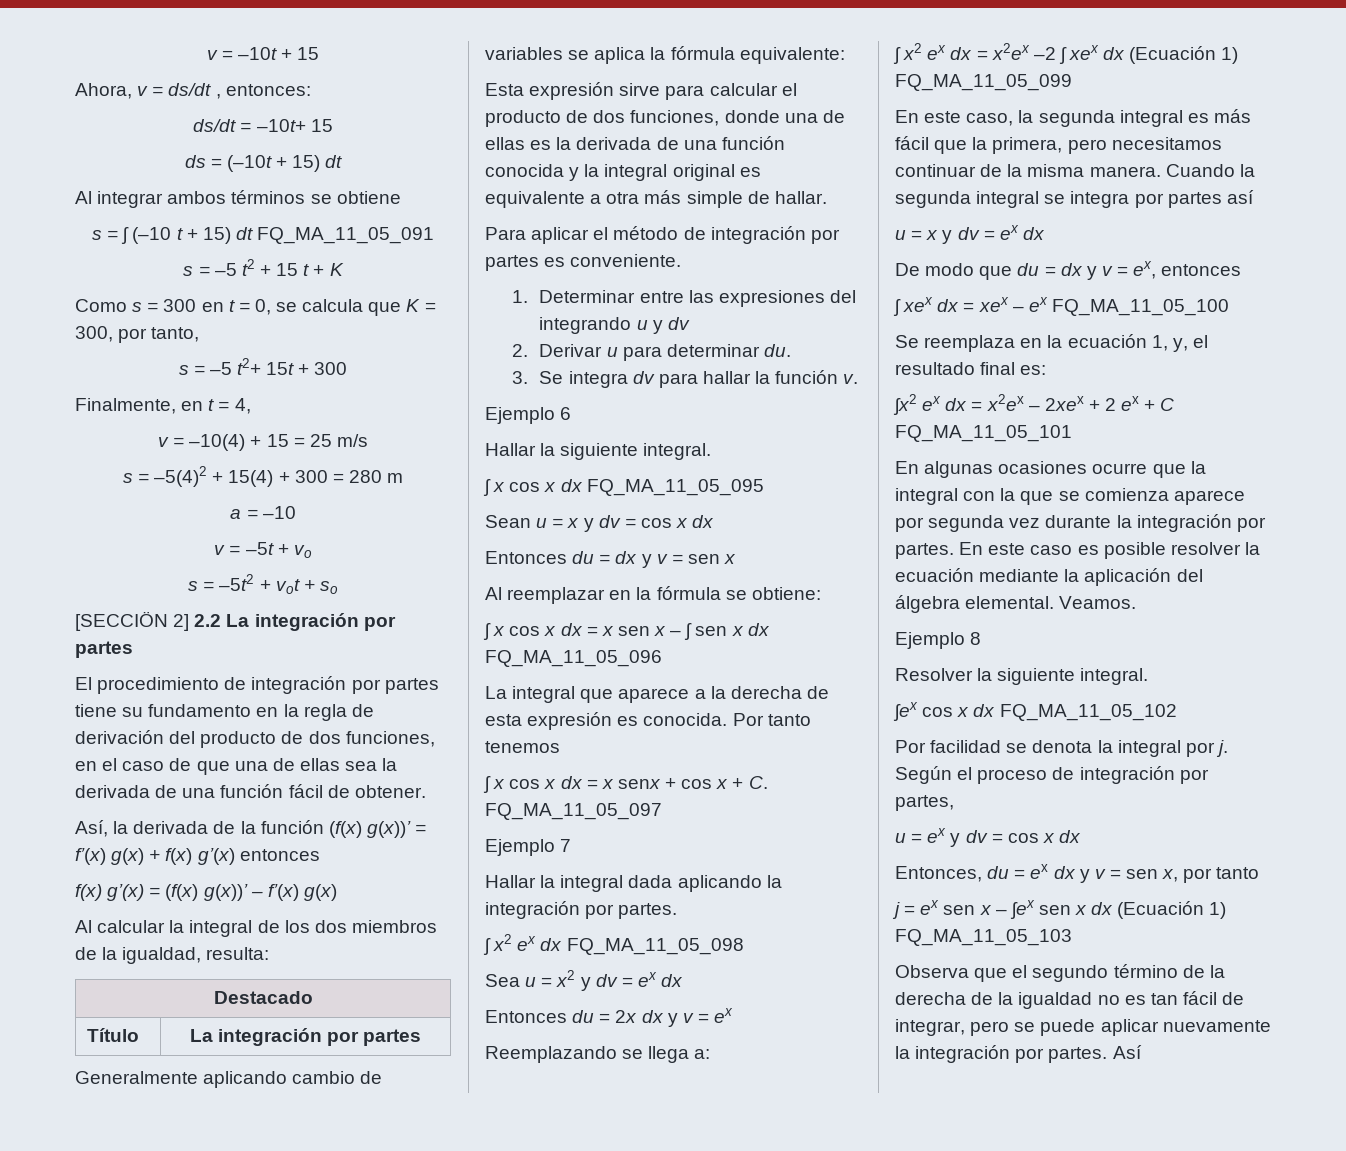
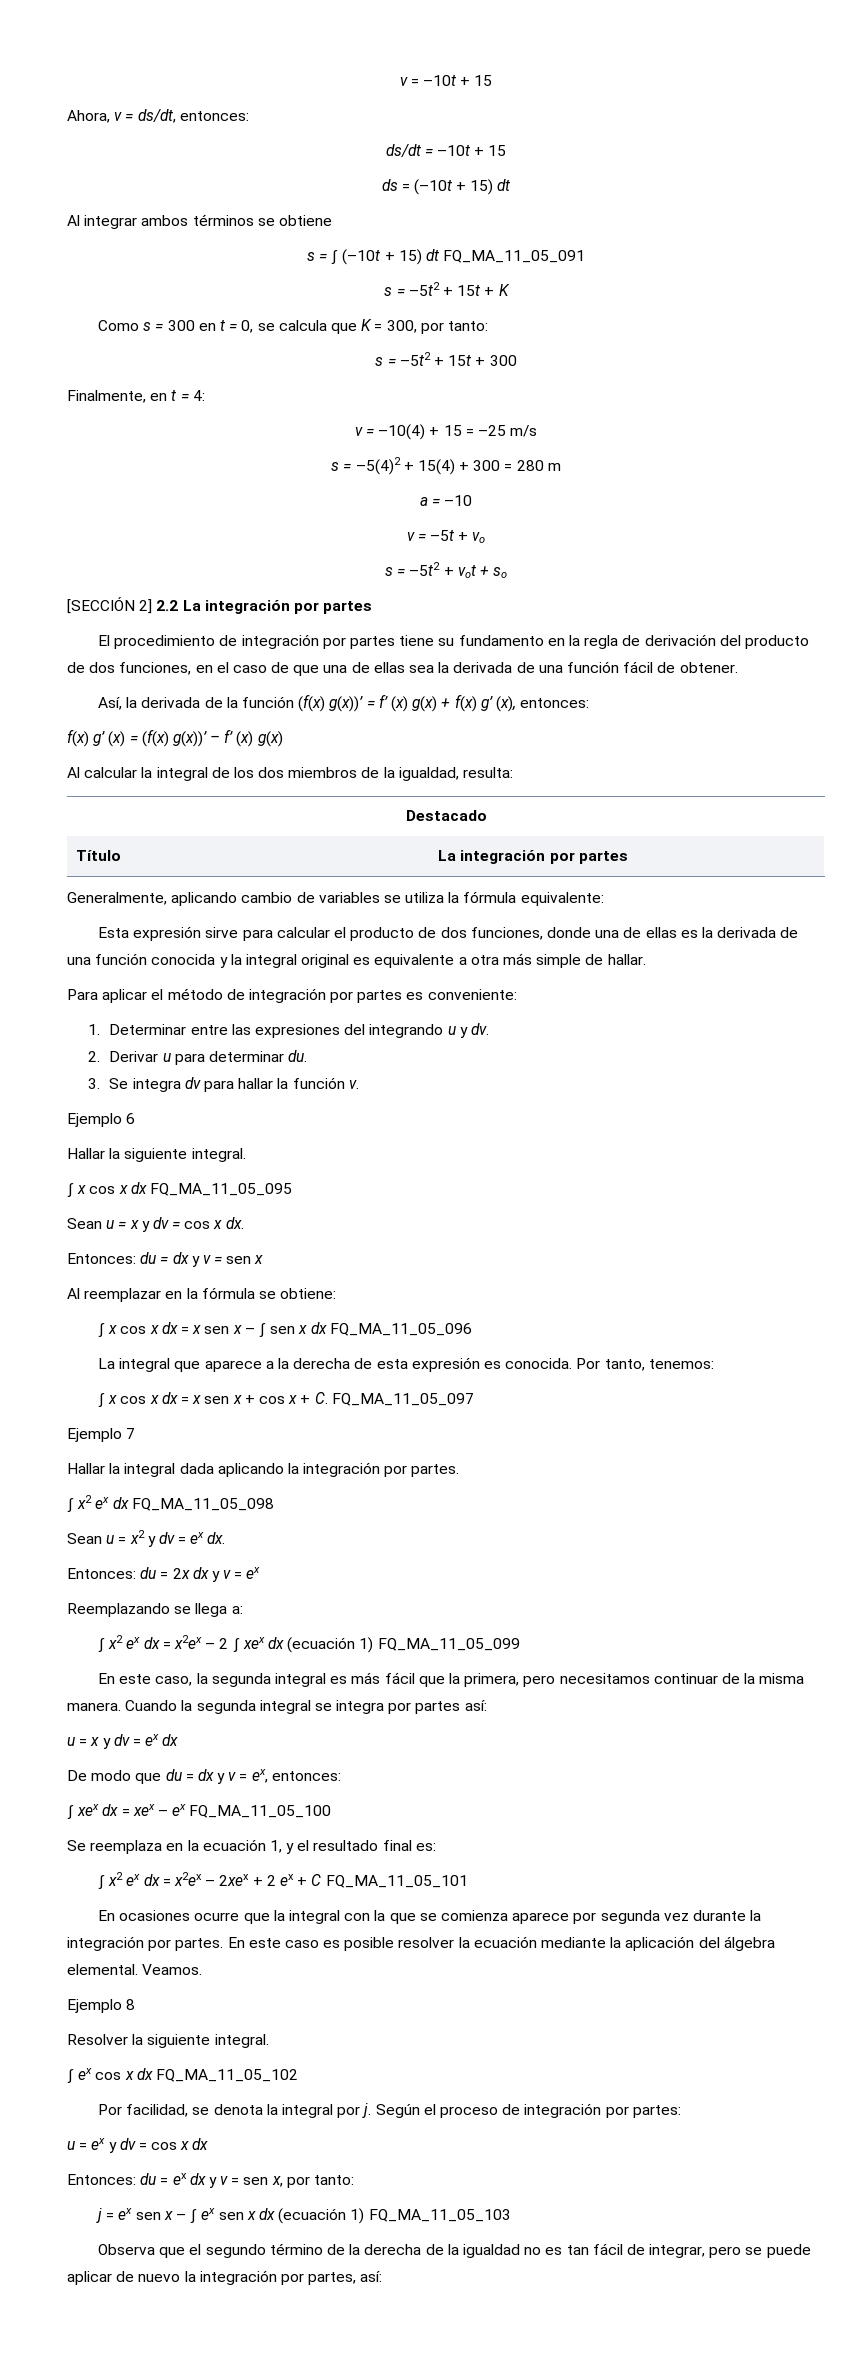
[168,83,221,99] ds/dt , -> [137,109,176,123] ds/dt,
[256,119,306,132] –10t+ -> [437,145,485,156] –10t +
[132,227,183,244] (–10 t -> [342,249,381,265] (–10t
[214,259,310,276] –5 t2 + 15 t -> [408,282,481,296] –5t2 + 15t
[151,327,200,342] [178,358,261,375] tanto, // s = –5 t2+ -> [447,321,488,331] [375,352,444,366] tanto: // s = –5t2 +
[234,398,251,414] 4, -> [192,390,205,401] 4:
[309,434,332,447] 25 -> [477,425,506,436] –25
[75,611,168,631] [SECCIÖN -> [67,597,135,614] [SECCIÓN
[75,848,106,865] f’(x) -> [378,694,408,712] f’ (x)
[197,848,320,865] [75,884,145,901] g’(x) entonces // f(x) g’(x) -> [480,696,590,712] [67,729,126,747] g’ (x), entonces: // f(x) g’ (x)
[267,884,299,901] f’(x) -> [224,729,254,747] f’ (x)
[75,1071,198,1084] Generalmente -> [67,892,167,905] Generalmente,
[594,47,646,64] aplica -> [405,892,445,903] utiliza
[570,254,682,267] conveniente. -> [427,989,517,1000] conveniente:
[667,317,690,330] dv -> [470,1023,489,1035] dv.
[692,515,715,528] [485,551,567,564] dx // Entonces -> [225,1217,244,1229] [67,1253,136,1264] dx. // Entonces:
[767,714,811,726] [485,741,560,753] [483,776,661,793] tanto tenemos // ʃ x cos x dx = x senx -> [604,1359,714,1371] [98,1392,242,1407] tanto, tenemos: // ʃ x cos x dx = x sen x
[485,974,520,987] Sea -> [67,1533,102,1544] Sean
[661,974,684,987] [485,1010,567,1023] dx // Entonces -> [207,1532,226,1544] [67,1568,136,1579] dx. // Entonces:
[1033,45,1217,64] –2 ʃ xex dx (Ecuación -> [205,1637,356,1653] – 2 ʃ xex dx (ecuación
[1226,190,1254,204] así -> [464,1700,487,1711] así:
[1161,264,1242,276] entonces -> [271,1771,341,1781] entonces:
[1172,338,1188,352] y, -> [286,1843,295,1854] y
[893,394,917,415] ʃx2 -> [98,1872,124,1889] ʃ x2
[924,461,994,478] algunas -> (116, 1915) none
[893,702,918,721] ʃex -> [67,2068,93,2083] ʃ ex
[930,740,1002,753] facilidad -> [126,2104,189,2117] facilidad,
[895,795,954,811] partes, -> [632,2105,681,2118] partes:
[895,866,982,882] Entonces, -> [67,2174,136,2185] Entonces:
[1216,867,1260,879] tanto -> [314,2175,355,2185] tanto:
[1009,900,1205,919] ʃex sen x dx (Ecuación -> [190,2208,347,2224] ʃ ex sen x dx (ecuación
[1162,1020,1271,1032] [895,1045,1142,1063] nuevamente la integración por partes. Así -> [116,2270,383,2285] de nuevo la integración por partes, así:

